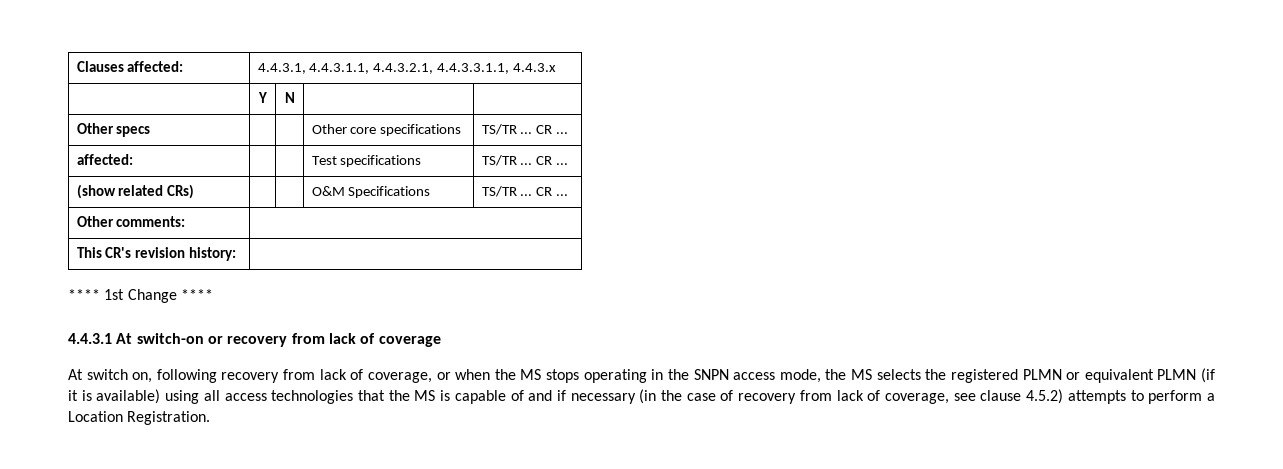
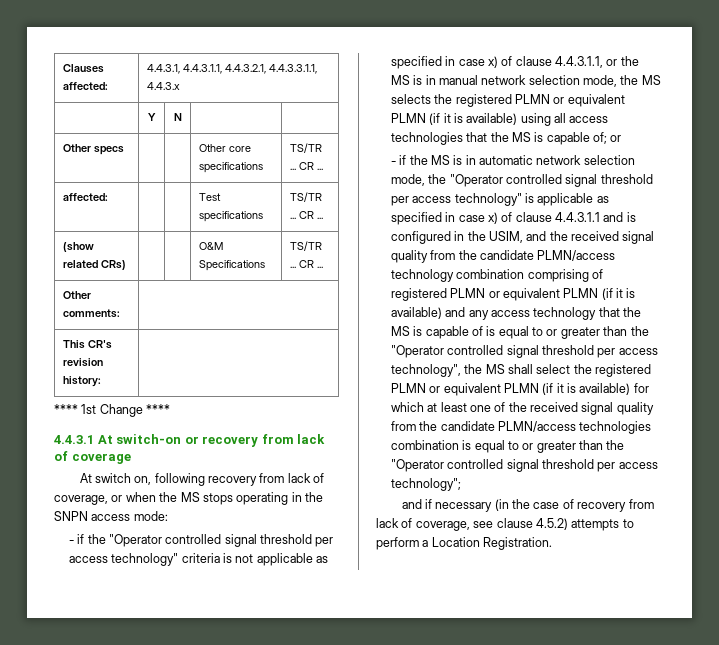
(776, 376) none -> [133,511,168,521] [68,534,334,547] [68,553,328,566] [390,56,639,69] [390,75,580,85] mode: // - if the "Operator controlled signal threshold per access technology" criteria is not applicable as specified in case x) of clause 4.4.3.1.1, or the MS is in manual network selection
[510,390,524,401] of -> [592,132,622,144] [390,155,635,165] [390,174,653,187] [390,193,609,206] [390,212,636,225] [390,231,655,244] [390,250,616,263] [390,269,603,282] [390,288,636,301] [390,307,641,320] [390,326,649,339] [390,345,658,358] [390,364,651,377] [390,383,649,396] [390,402,654,415] [390,421,652,434] [390,440,625,453] [390,459,658,472] [390,478,461,491] of; or // - if the MS is in automatic network selection mode, the "Operator controlled signal threshold per access technology" is applicable as specified in case x) of clause 4.4.3.1.1 and is configured in the USIM, and the received signal quality from the candidate PLMN/access technology combination comprising of registered PLMN or equivalent PLMN (if it is available) and any access technology that the MS is capable of is equal to or greater than the "Operator controlled signal threshold per access technology", the MS shall select the registered PLMN or equivalent PLMN (if it is available) for which at least one of the received signal quality from the candidate PLMN/access technologies combination is equal to or greater than the "Operator controlled signal threshold per access technology"; //

